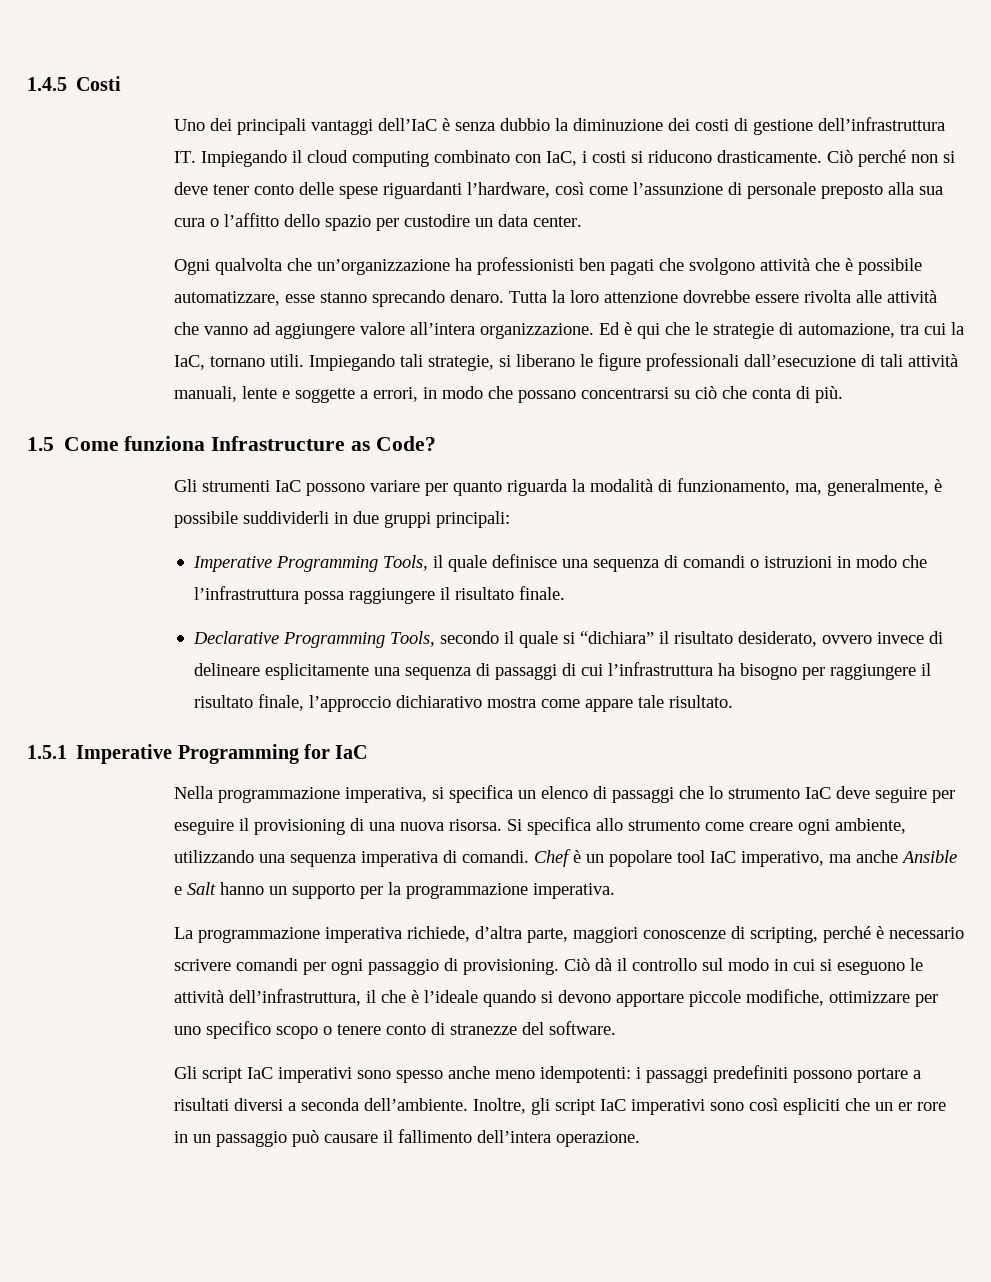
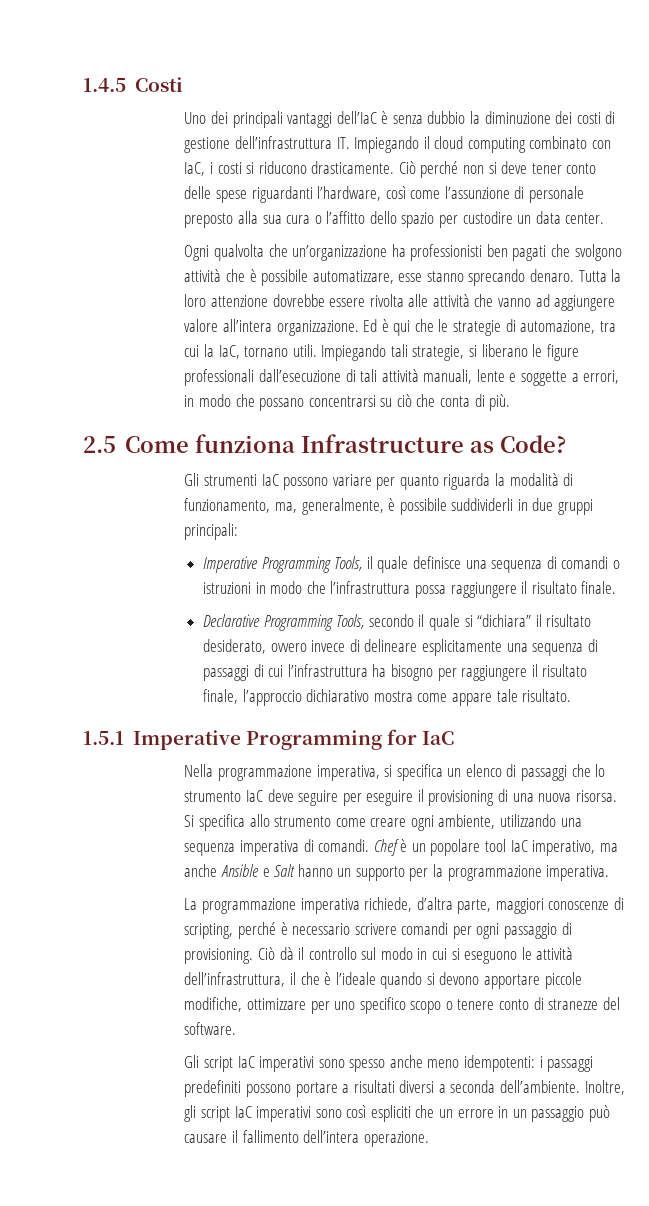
[27,437,54,451] 1.5 -> [83,436,116,453] 2.5
[897,1102,946,1111] er rore -> [457,1109,494,1118] errore

